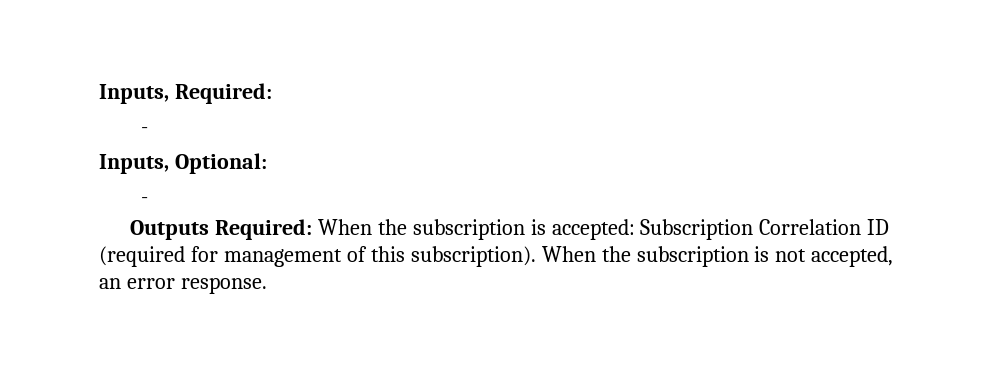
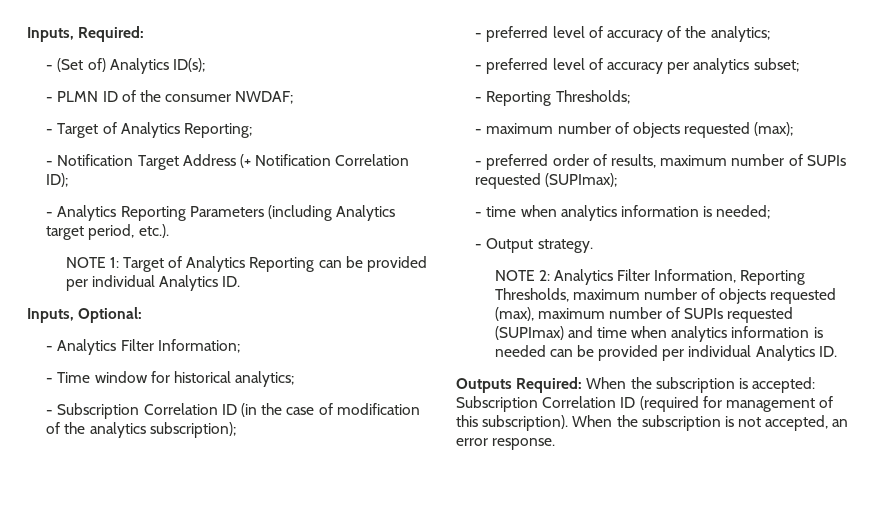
[99,153,267,174] [140,197,148,204] // Inputs, Optional: // - -> [57,58,205,74] [46,90,294,104] [46,122,252,138] [46,154,410,170] [46,173,69,187] [46,205,396,221] [46,224,169,240] [65,256,427,272] [65,275,241,291] [27,307,143,323] [46,339,240,355] [46,371,295,387] [46,403,420,419] [46,422,236,438] [475,26,770,42] [475,58,799,74] [475,90,630,106] [475,122,794,138] [475,154,846,170] [475,173,618,189] [475,205,771,221] [475,238,593,253] [494,269,806,285] [494,288,837,304] [494,307,794,323] [494,326,823,342] [494,345,837,361] (Set of) Analytics ID(s); // - PLMN ID of the consumer NWDAF; // - Target of Analytics Reporting; // - Notification Target Address (+ Notification Correlation ID); // - Analytics Reporting Parameters (including Analytics target period, etc.). // NOTE 1: Target of Analytics Reporting can be provided per individual Analytics ID. // Inputs, Optional: // - Analytics Filter Information; // - Time window for historical analytics; // - Subscription Correlation ID (in the case of modification of the analytics subscription); // - preferred level of accuracy of the analytics; // - preferred level of accuracy per analytics subset; // - Reporting Thresholds; // - maximum number of objects requested (max); // - preferred order of results, maximum number of SUPIs requested (SUPImax); // - time when analytics information is needed; // - Output strategy. // NOTE 2: Analytics Filter Information, Reporting Thresholds, maximum number of objects requested (max), maximum number of SUPIs requested (SUPImax) and time when analytics information is needed can be provided per individual Analytics ID.

